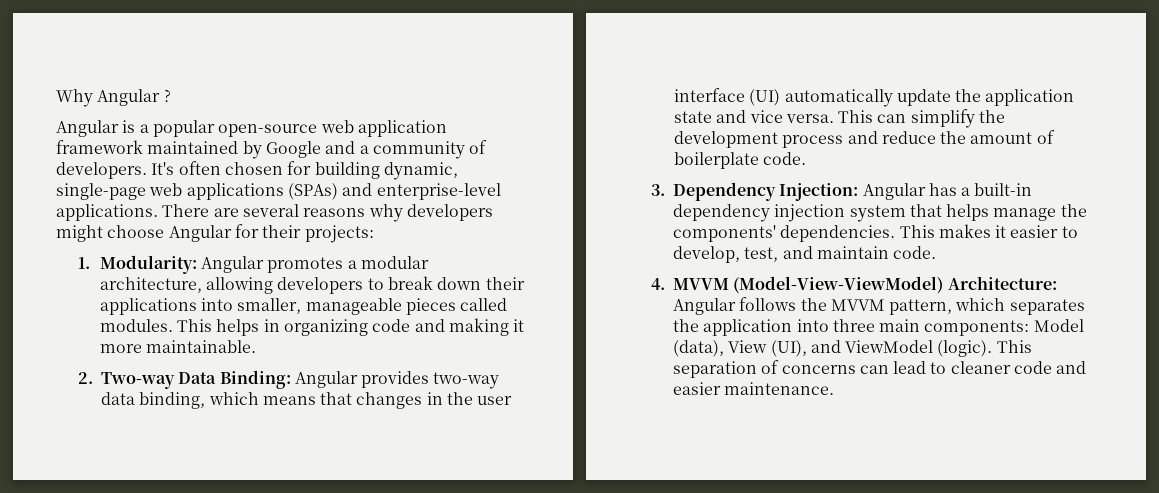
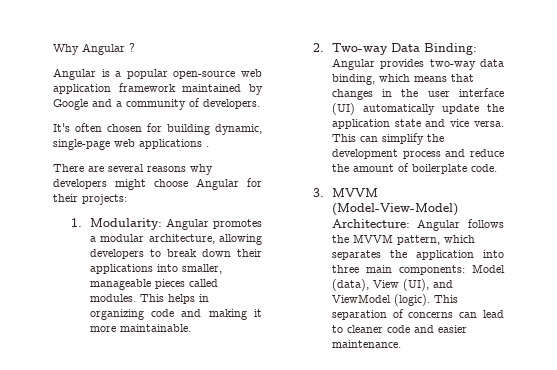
(147, 170) none -> (260, 104) //
[287,183,501,200] [56,204,158,221] (SPAs) and enterprise-level applications. -> [206,146,209,147] . //
[672,182,1033,201] [672,204,1087,222] [672,224,1078,242] [672,246,937,263] [650,276,944,294] Dependency Injection: Angular has a built-in dependency injection system that helps manage the components' dependencies. This makes it easier to develop, test, and maintain code. // 4. MVVM (Model-View-ViewModel) -> [331,188,378,197] [331,203,458,216] MVVM (Model-View-Model)

